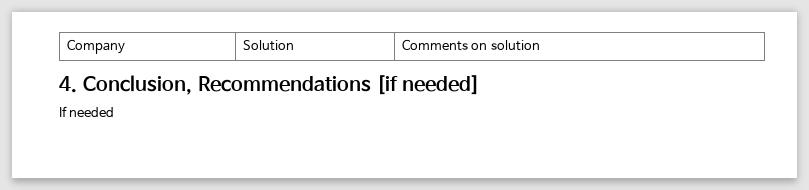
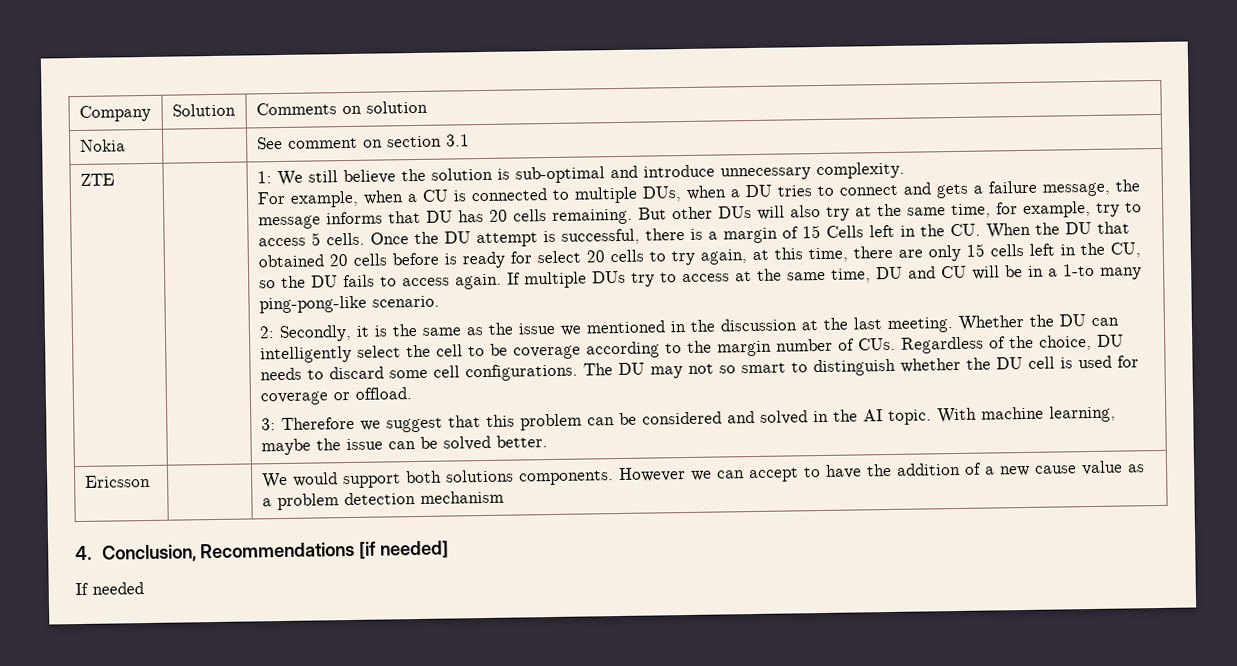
(540, 45) none -> [79,139,126,152] [256,134,470,150] [79,173,115,186] [256,161,905,187] [256,179,1140,208] [257,200,1142,230] [257,221,1130,248] [257,242,1141,269] [258,263,1142,290] [258,295,440,314] [258,314,1119,343] [259,334,1124,364] [259,355,1139,382] [259,387,412,406] [260,405,1116,433] [260,435,548,456] [84,474,151,488] [261,460,1145,489] [261,490,504,511] // Nokia | | See comment on section 3.1 // ZTE | | 1: We still believe the solution is sub-optimal and introduce unnecessary complexity. // For example, when a CU is connected to multiple DUs, when a DU tries to connect and gets a failure message, the message informs that DU has 20 cells remaining. But other DUs will also try at the same time, for example, try to access 5 cells. Once the DU attempt is successful, there is a margin of 15 Cells left in the CU. When the DU that obtained 20 cells before is ready for select 20 cells to try again, at this time, there are only 15 cells left in the CU, so the DU fails to access again. If multiple DUs try to access at the same time, DU and CU will be in a 1-to many ping-pong-like scenario. // 2: Secondly, it is the same as the issue we mentioned in the discussion at the last meeting. Whether the DU can intelligently select the cell to be coverage according to the margin number of CUs. Regardless of the choice, DU needs to discard some cell configurations. The DU may not so smart to distinguish whether the DU cell is used for coverage or offload. // 3: Therefore we suggest that this problem can be considered and solved in the AI topic. With machine learning, maybe the issue can be solved better. // Ericsson | | We would support both solutions components. However we can accept to have the addition of a new cause value as a problem detection mechanism

